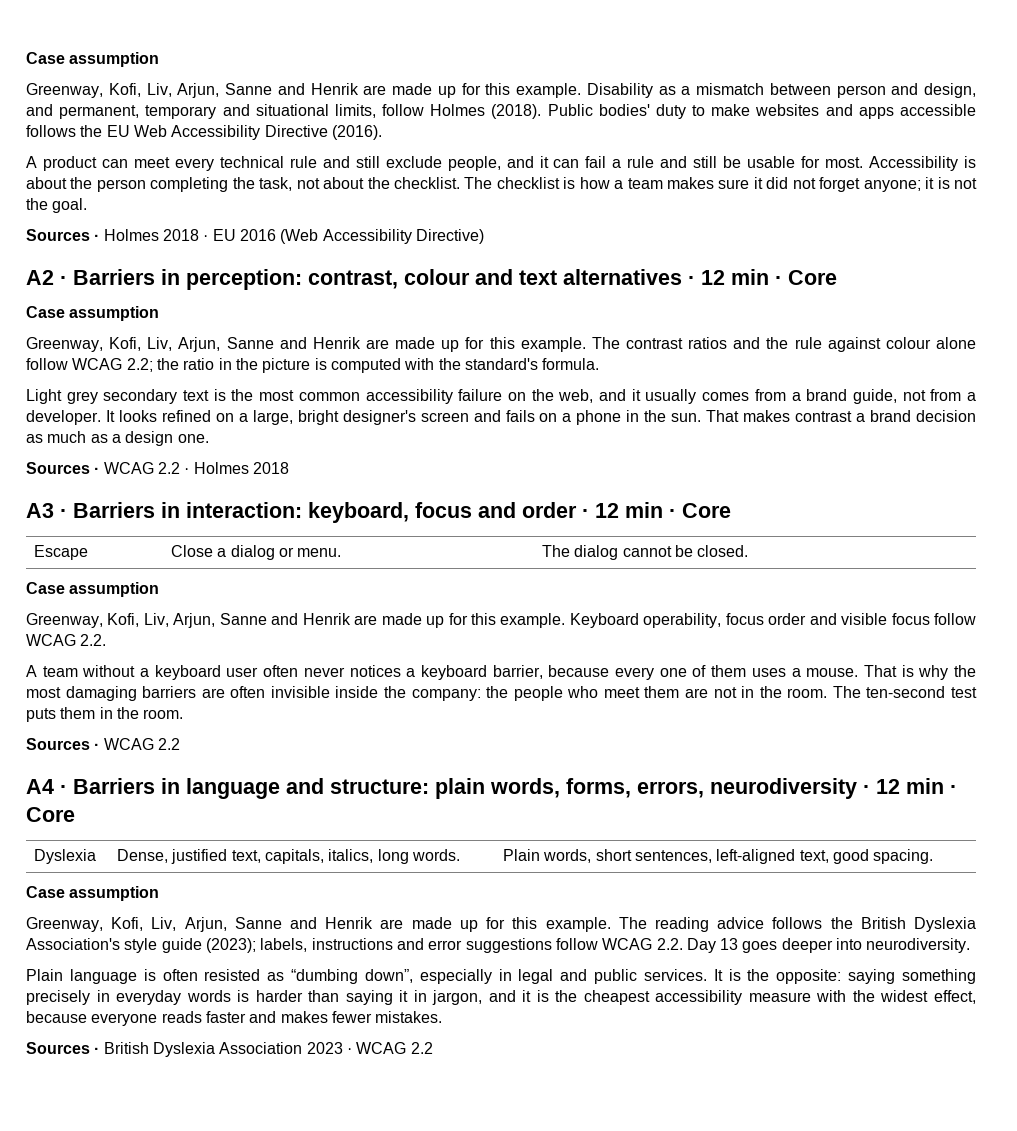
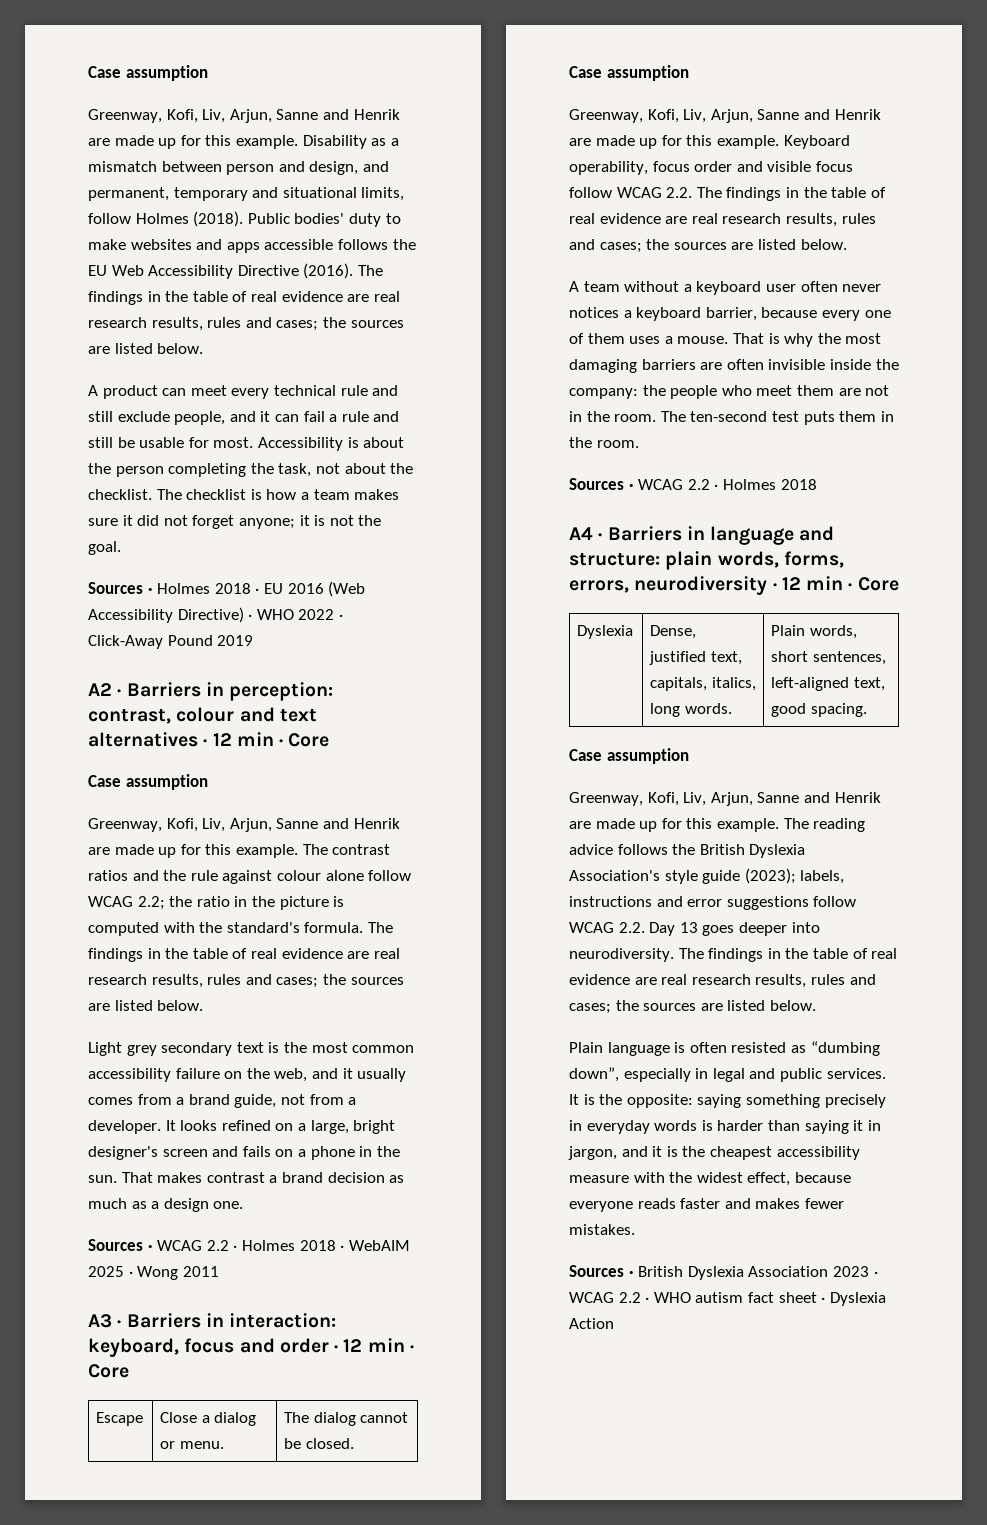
(382, 132) none -> [357,265,383,276] [88,291,400,305] [88,317,404,331] [88,343,204,354] The findings in the table of real evidence are real research results, rules and cases; the sources are listed below.
(484, 236) none -> [248,609,343,620] [88,635,254,649] · WHO 2022 · Click-Away Pound 2019
(600, 364) none -> [367,922,393,933] [88,948,400,962] [88,974,404,988] [88,1000,204,1011] The findings in the table of real evidence are real research results, rules and cases; the sources are listed below.
(289, 468) none -> [340,1240,410,1251] [88,1266,219,1280] · WebAIM 2025 · Wong 2011
(107, 640) none -> [696,187,886,201] [569,213,876,227] [569,239,847,253] The findings in the table of real evidence are real research results, rules and cases; the sources are listed below.
(180, 744) none -> [714,479,817,490] · Holmes 2018
(971, 945) none -> [678,948,898,962] [569,974,876,988] [569,1000,816,1014] The findings in the table of real evidence are real research results, rules and cases; the sources are listed below.
(433, 1048) none -> [645,1292,886,1306] [569,1318,614,1329] · WHO autism fact sheet · Dyslexia Action

